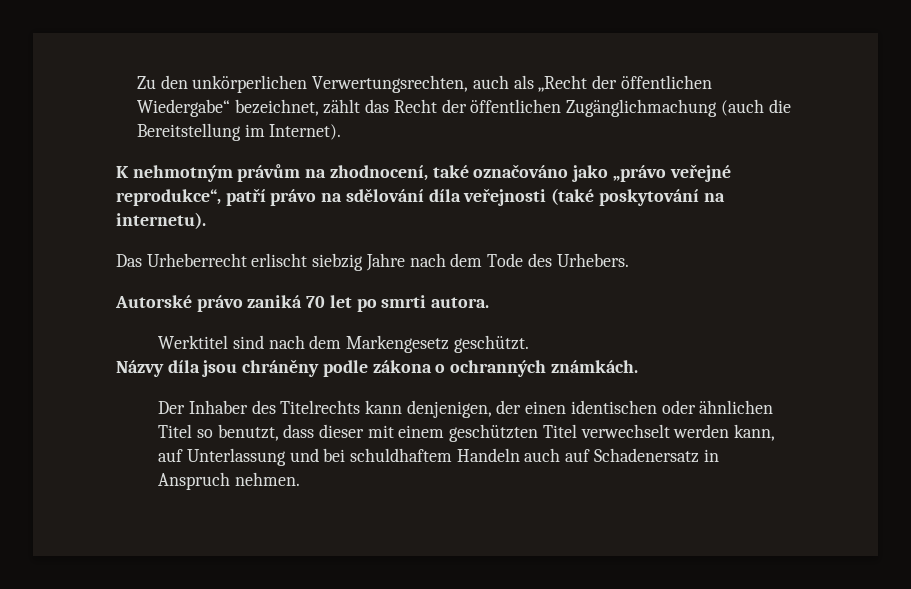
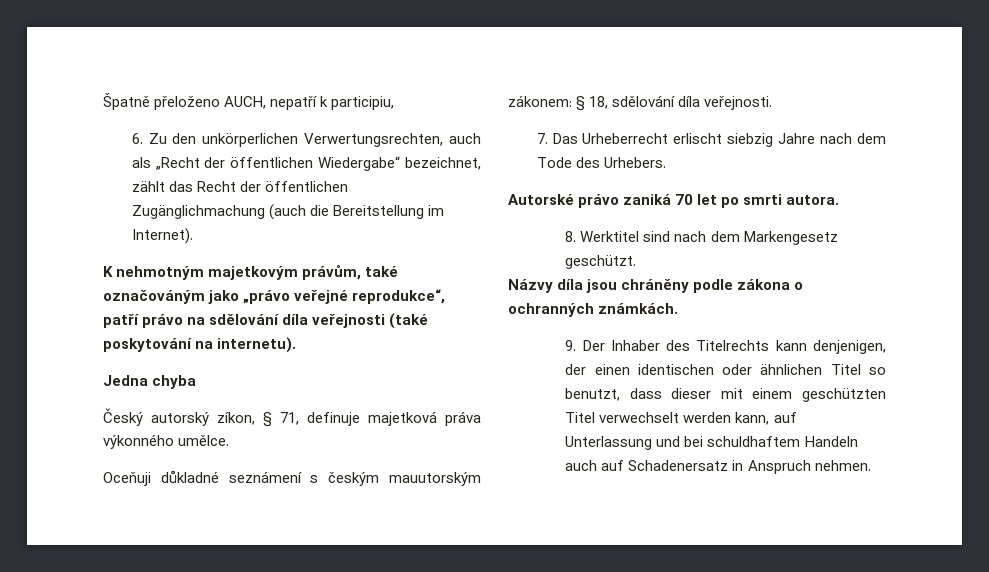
(137, 82) none -> [103,93,395,110] [131,133,143,144] Špatně přeloženo AUCH, nepatří k participiu, // 6.
[237,164,569,182] právům na zhodnocení, také označováno -> [208,265,399,280] [103,289,205,304] majetkovým právům, také označováným
(206, 220) none -> [103,375,197,389] [103,408,481,427] [103,434,230,449] [103,470,482,486] [508,95,773,111] [536,133,548,144] Jedna chyba // Český autorský zíkon, § 71, definuje majetková práva výkonného umělce. // Oceňuji důkladné seznámení s českým mauutorským zákonem: § 18, sdělování díla veřejnosti. // 7.
(490, 302) none -> [565,231,577,242] 8.
(638, 366) none -> [565,340,577,351] 9.

